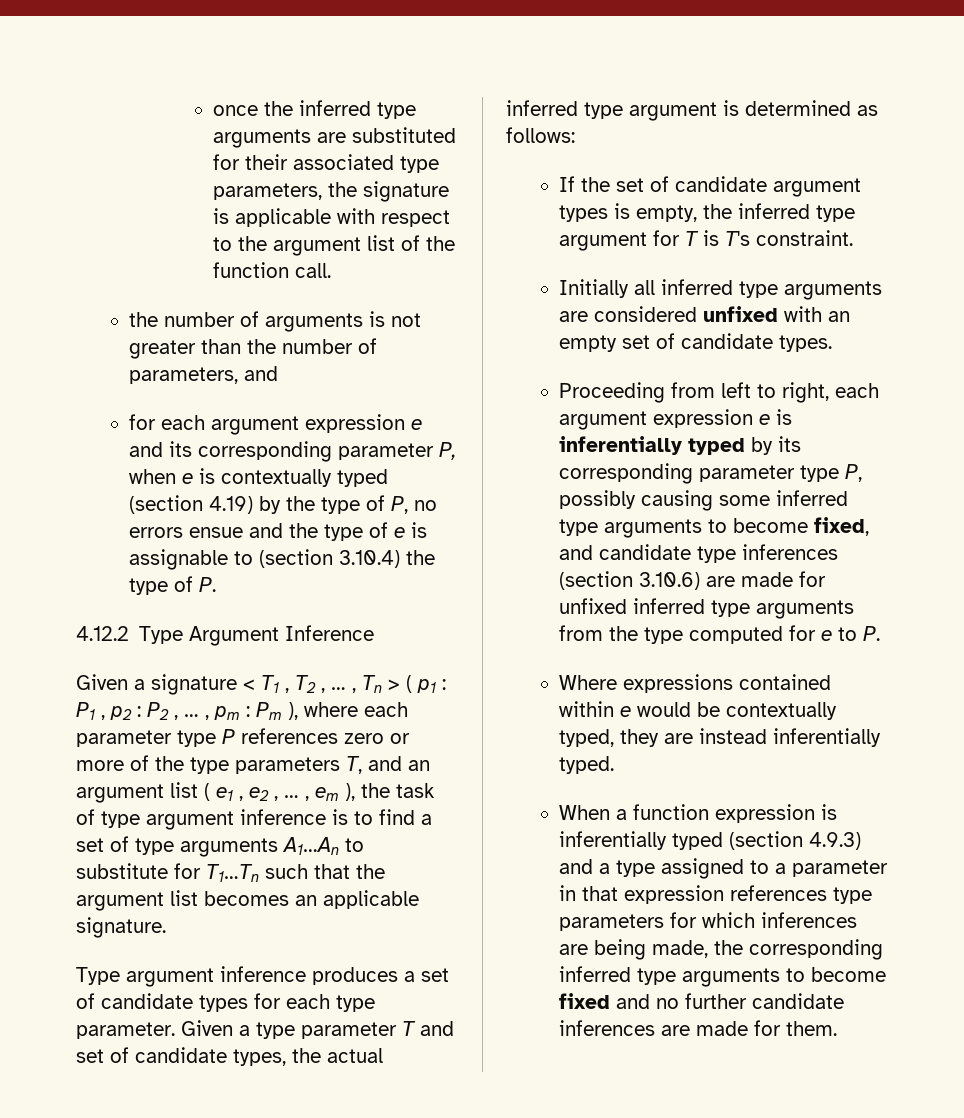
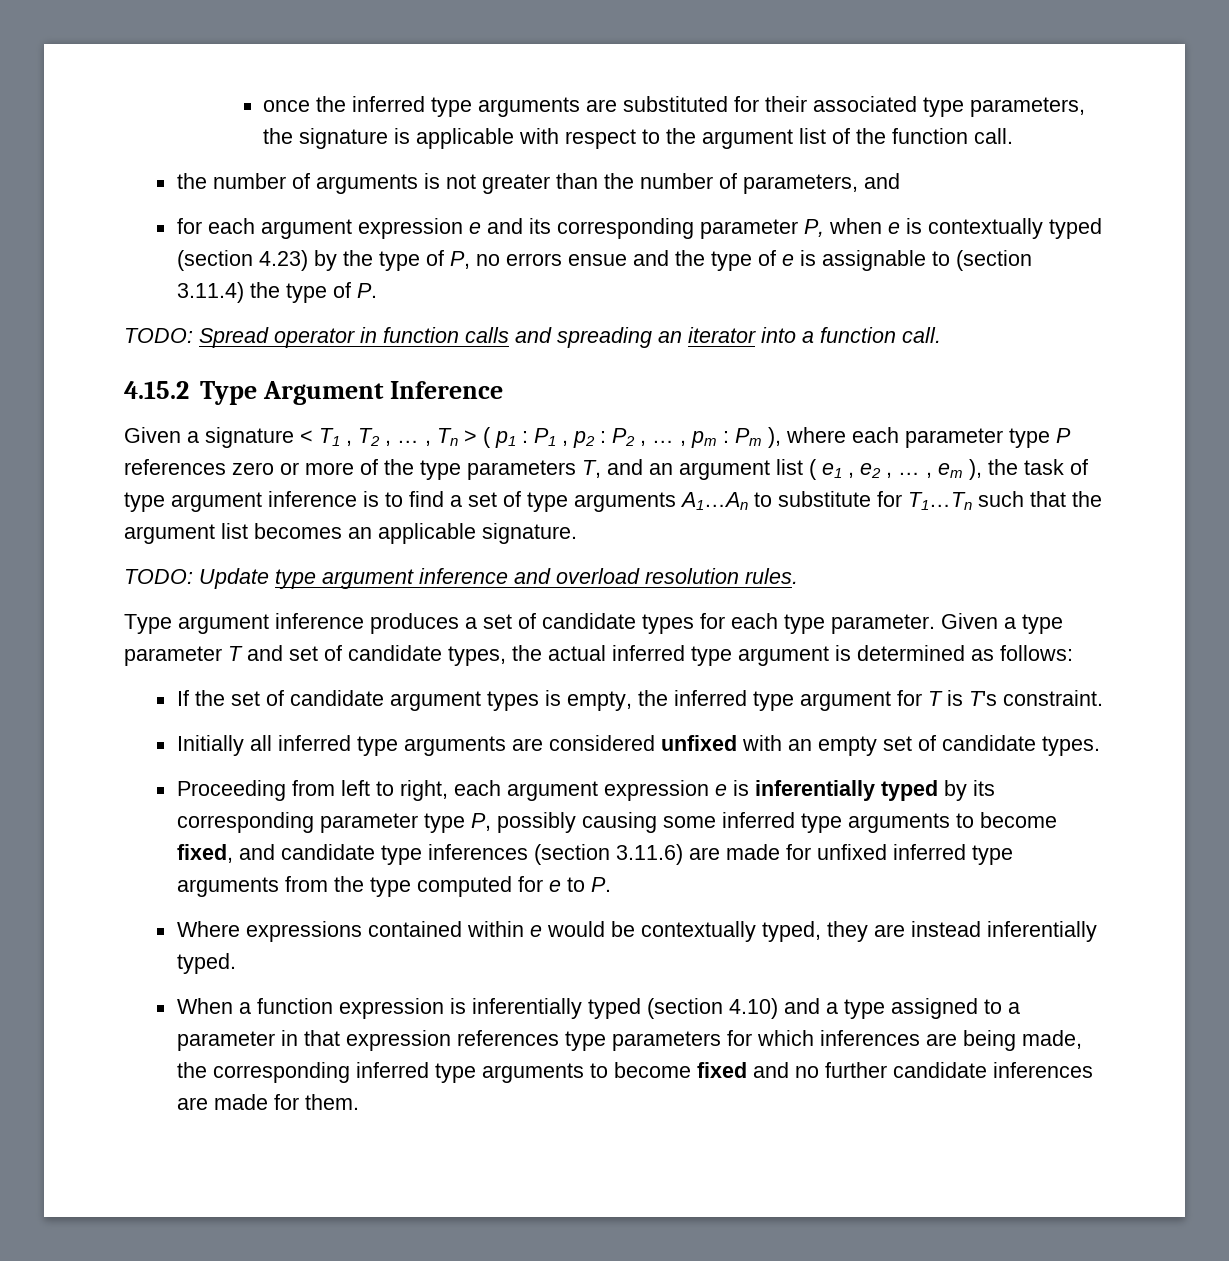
[209,496,254,514] 4.19) -> [258,250,308,271] 4.23)
[339,550,401,568] 3.10.4) -> [176,282,244,303] 3.11.4)
[76,626,129,641] 4.12.2 -> [124,327,941,348] [124,381,189,399] TODO: Spread operator in function calls and spreading an iterator into a function call. // 4.15.2
(166, 927) none -> [124,568,798,589] // TODO: Update type argument inference and overload resolution rules.
[639,572,701,590] 3.10.6) -> [615,844,683,865] 3.11.6)
[809,832,862,850] 4.9.3) -> [728,998,778,1019] 4.10)

